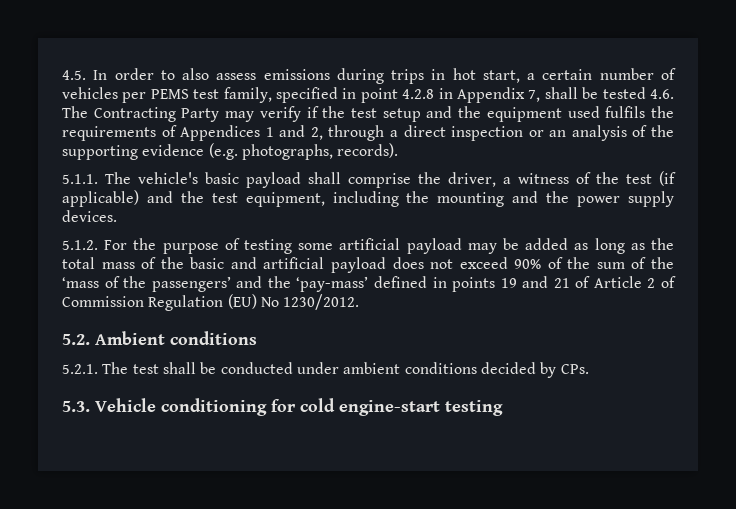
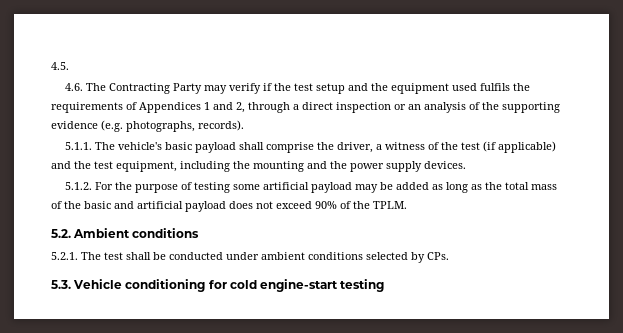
[93,68,676,84] [62,87,646,103] In order to also assess emissions during trips in hot start, a certain number of vehicles per PEMS test family, specified in point 4.2.8 in Appendix 7, shall be tested -> (69, 66) //
[596,257,674,269] [62,276,676,292] [62,294,360,311] sum of the ‘mass of the passengers’ and the ‘pay-mass’ defined in points 19 and 21 of Article 2 of Commission Regulation (EU) No 1230/2012. -> [373,201,407,209] TPLM.
[480,362,536,374] decided -> [366,252,408,260] selected

